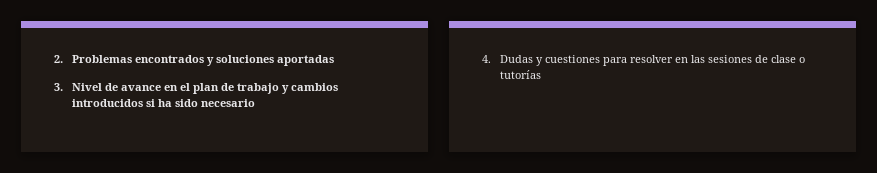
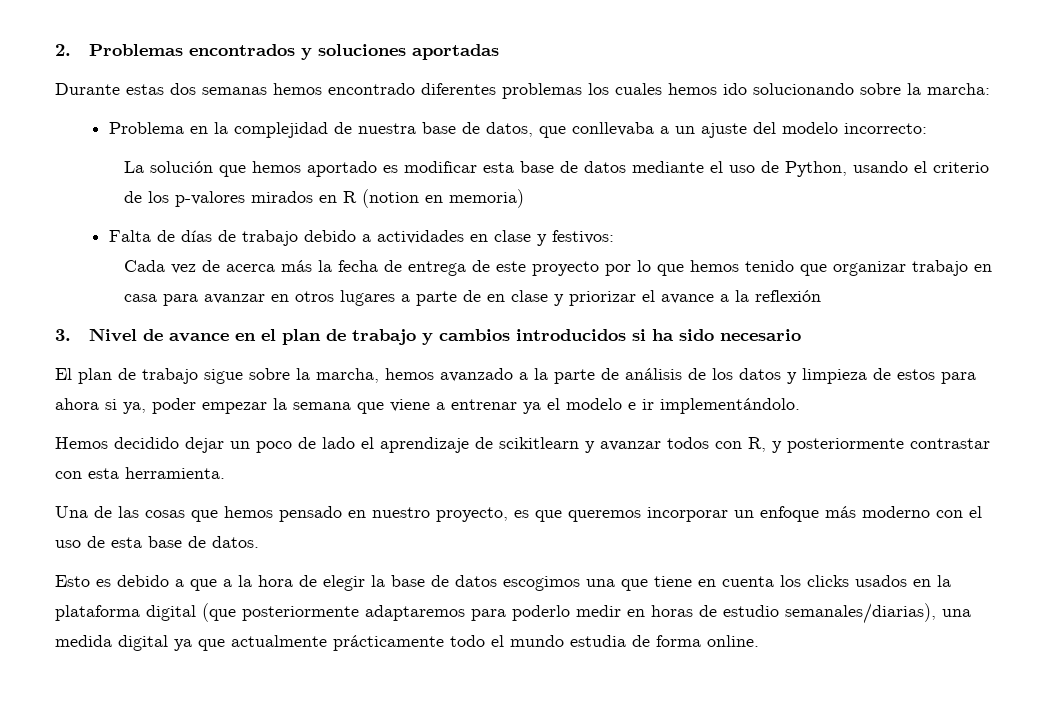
(335, 60) none -> [55,83,990,99] [108,122,927,138] [123,161,989,177] [123,189,524,208] [108,230,614,246] [123,260,992,276] [123,290,821,306] // Durante estas dos semanas hemos encontrado diferentes problemas los cuales hemos ido solucionando sobre la marcha: // Problema en la complejidad de nuestra base de datos, que conllevaba a un ajuste del modelo incorrecto: // La solución que hemos aportado es modificar esta base de datos mediante el uso de Python, usando el criterio de los p-valores mirados en R (notion en memoria) // Falta de días de trabajo debido a actividades en clase y festivos: // Cada vez de acerca más la fecha de entrega de este proyecto por lo que hemos tenido que organizar trabajo en casa para avanzar en otros lugares a parte de en clase y priorizar el avance a la reflexión
[482,55,806,66] [500,70,542,79] 4. Dudas y cuestiones para resolver en las sesiones de clase o tutorías -> [55,368,976,384] [55,398,800,414] [55,437,990,453] [55,467,225,479] [55,506,982,522] [55,536,259,548] [55,575,951,591] [55,603,971,624] [55,635,759,651] El plan de trabajo sigue sobre la marcha, hemos avanzado a la parte de análisis de los datos y limpieza de estos para ahora si ya, poder empezar la semana que viene a entrenar ya el modelo e ir implementándolo. // Hemos decidido dejar un poco de lado el aprendizaje de scikitlearn y avanzar todos con R, y posteriormente contrastar con esta herramienta. // Una de las cosas que hemos pensado en nuestro proyecto, es que queremos incorporar un enfoque más moderno con el uso de esta base de datos. // Esto es debido a que a la hora de elegir la base de datos escogimos una que tiene en cuenta los clicks usados en la plataforma digital (que posteriormente adaptaremos para poderlo medir en horas de estudio semanales/diarias), una medida digital ya que actualmente prácticamente todo el mundo estudia de forma online.

